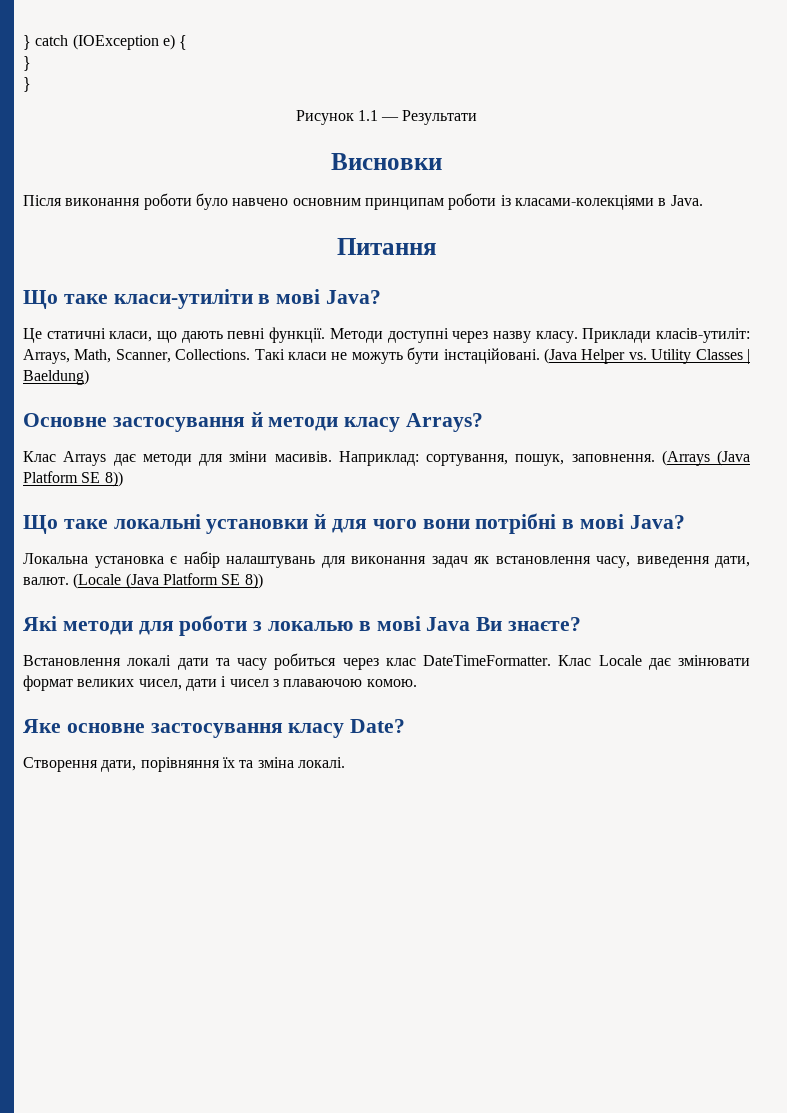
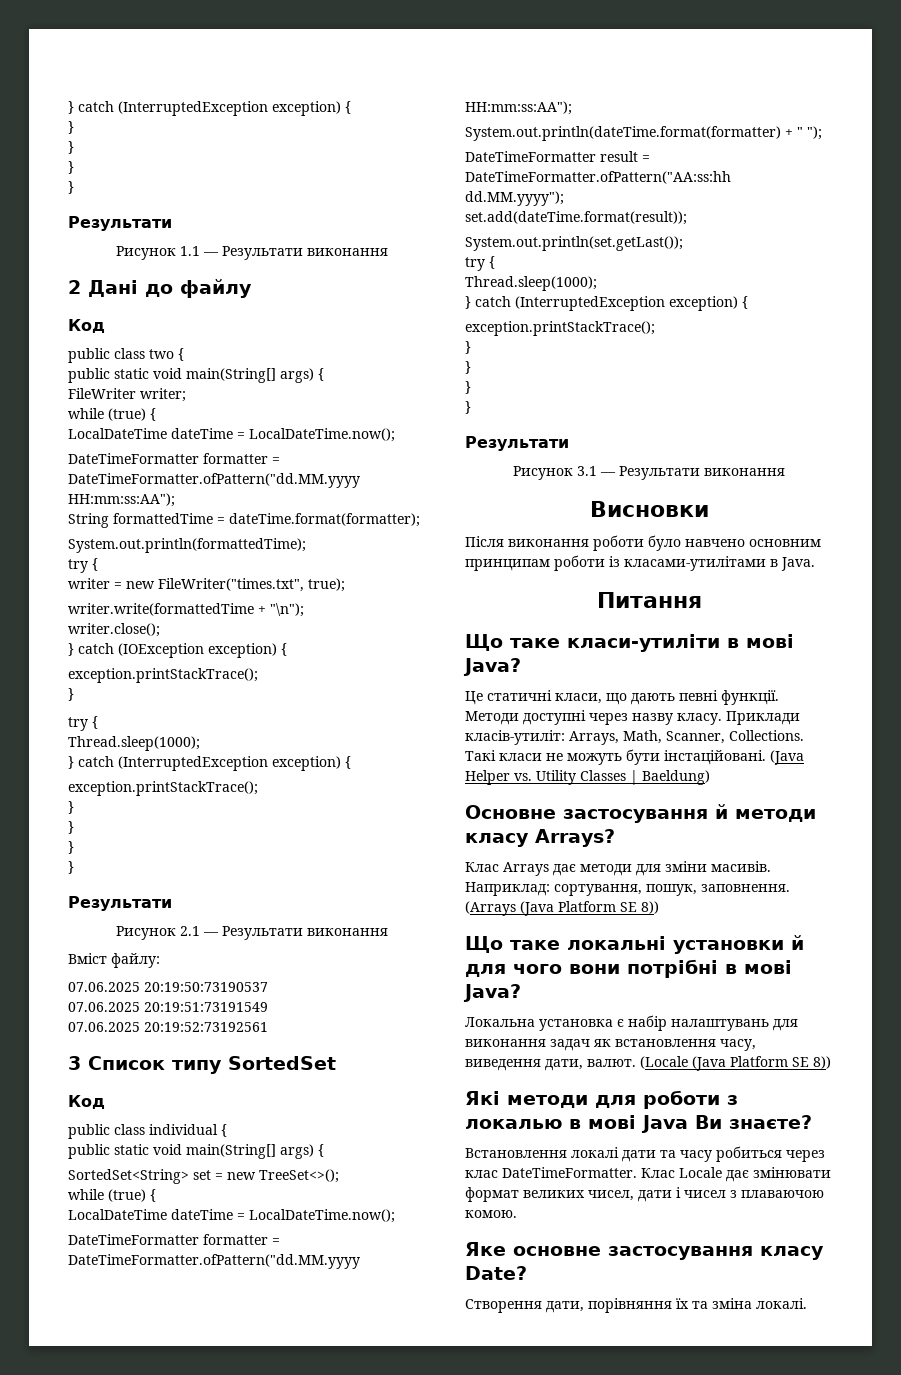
[23,34,175,50] } catch (IOException e) -> [68,101,341,116] } catch (InterruptedException exception)
(31, 84) none -> [68,161,74,174] [68,181,74,194] [68,216,172,231] // } // } // Результати
(478, 117) none -> [307,248,388,256] [68,279,252,298] [68,319,105,333] [68,348,184,363] [68,368,324,383] [68,388,186,402] [68,408,156,421] [68,428,395,442] [68,453,280,464] [68,473,360,488] [68,493,175,507] [68,513,420,528] [68,538,306,553] [68,558,98,573] [68,578,345,592] [68,603,304,617] [68,623,160,637] [68,643,287,658] [68,668,258,683] [68,688,74,701] [68,716,98,731] [68,736,200,751] [68,756,351,771] [68,781,258,796] [68,801,74,814] [68,821,74,834] [68,841,74,854] [68,861,74,874] [68,896,172,911] [116,926,388,940] [68,953,160,968] [68,982,268,992] [68,1002,268,1012] [68,1022,268,1032] [68,1056,336,1074] [68,1095,105,1109] [68,1124,227,1139] [68,1144,324,1159] [68,1169,339,1184] [68,1189,156,1202] [68,1209,395,1223] [68,1234,280,1245] [68,1254,360,1269] [465,101,572,115] [465,126,822,141] [465,151,650,162] [465,171,731,184] [465,191,564,206] [465,211,687,225] [465,236,683,251] [465,256,495,271] [465,276,597,291] [465,296,748,311] [465,321,655,336] [465,341,471,354] [465,361,471,374] [465,381,471,394] [465,401,471,414] [465,436,569,451] [513,466,785,480] виконання // 2 Дані до файлу // Код // public class two { // public static void main(String[] args) { // FileWriter writer; // while (true) { // LocalDateTime dateTime = LocalDateTime.now(); // DateTimeFormatter formatter = DateTimeFormatter.ofPattern("dd.MM.yyyy HH:mm:ss:AA"); // String formattedTime = dateTime.format(formatter); // System.out.println(formattedTime); // try { // writer = new FileWriter("times.txt", true); // writer.write(formattedTime + "\n"); // writer.close(); // } catch (IOException exception) { // exception.printStackTrace(); // } // try { // Thread.sleep(1000); // } catch (InterruptedException exception) { // exception.printStackTrace(); // } // } // } // } // Результати // Рисунок 2.1 — Результати виконання // Вміст файлу: // 07.06.2025 20:19:50:73190537 // 07.06.2025 20:19:51:73191549 // 07.06.2025 20:19:52:73192561 // 3 Список типу SortedSet // Код // public class individual { // public static void main(String[] args) { // SortedSet<String> set = new TreeSet<>(); // while (true) { // LocalDateTime dateTime = LocalDateTime.now(); // DateTimeFormatter formatter = DateTimeFormatter.ofPattern("dd.MM.yyyy HH:mm:ss:AA"); // System.out.println(dateTime.format(formatter) + " "); // DateTimeFormatter result = DateTimeFormatter.ofPattern("AA:ss:hh dd.MM.yyyy"); // set.add(dateTime.format(result)); // System.out.println(set.getLast()); // try { // Thread.sleep(1000); // } catch (InterruptedException exception) { // exception.printStackTrace(); // } // } // } // } // Результати // Рисунок 3.1 — Результати виконання
[514,195,654,210] класами-колекціями -> [624,556,766,571] класами-утилітами

